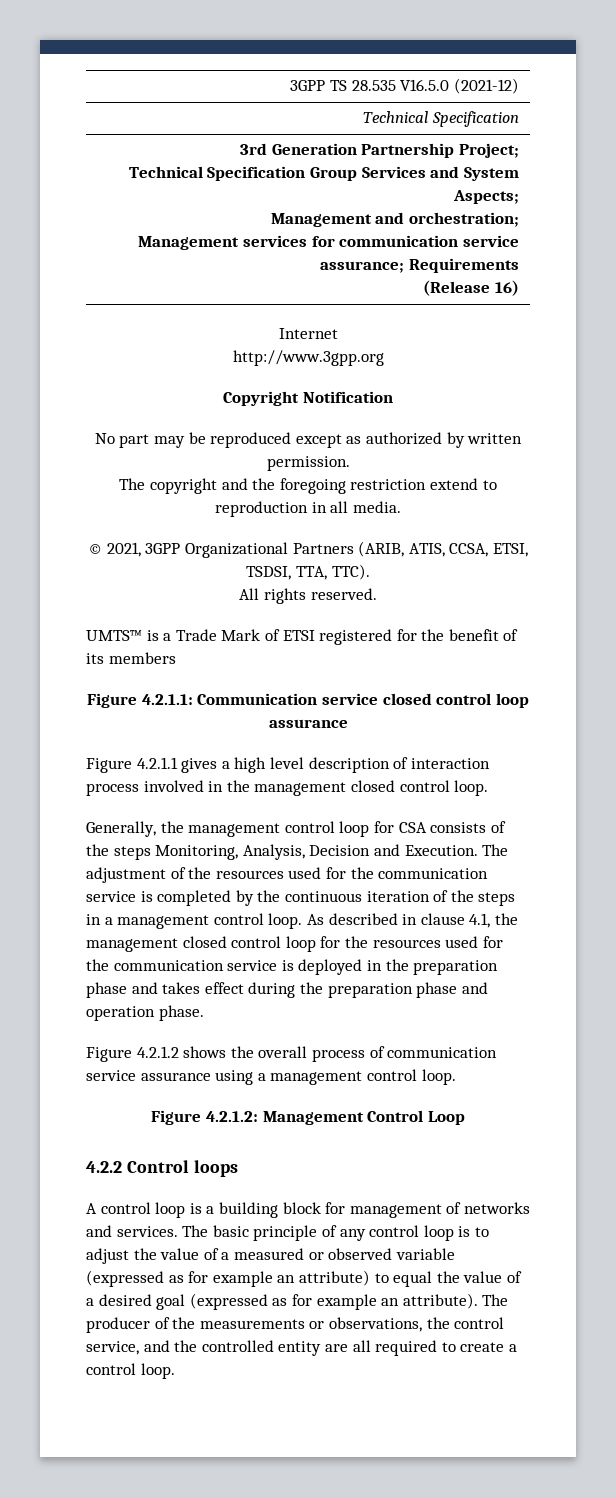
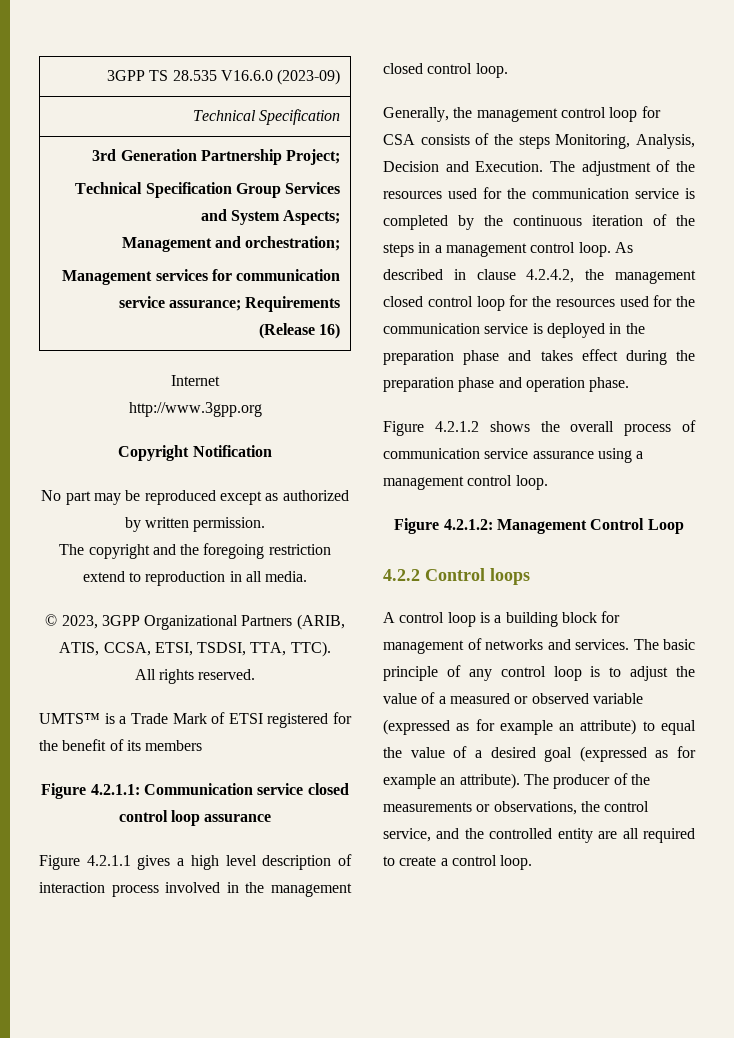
[400,78,519,94] V16.5.0 (2021-12) -> [221,69,341,85] V16.6.0 (2023-09)
[106,542,141,557] 2021, -> [61,615,98,629] 2023,
[469,913,491,928] 4.1, -> [526,269,575,283] 4.2.4.2,

